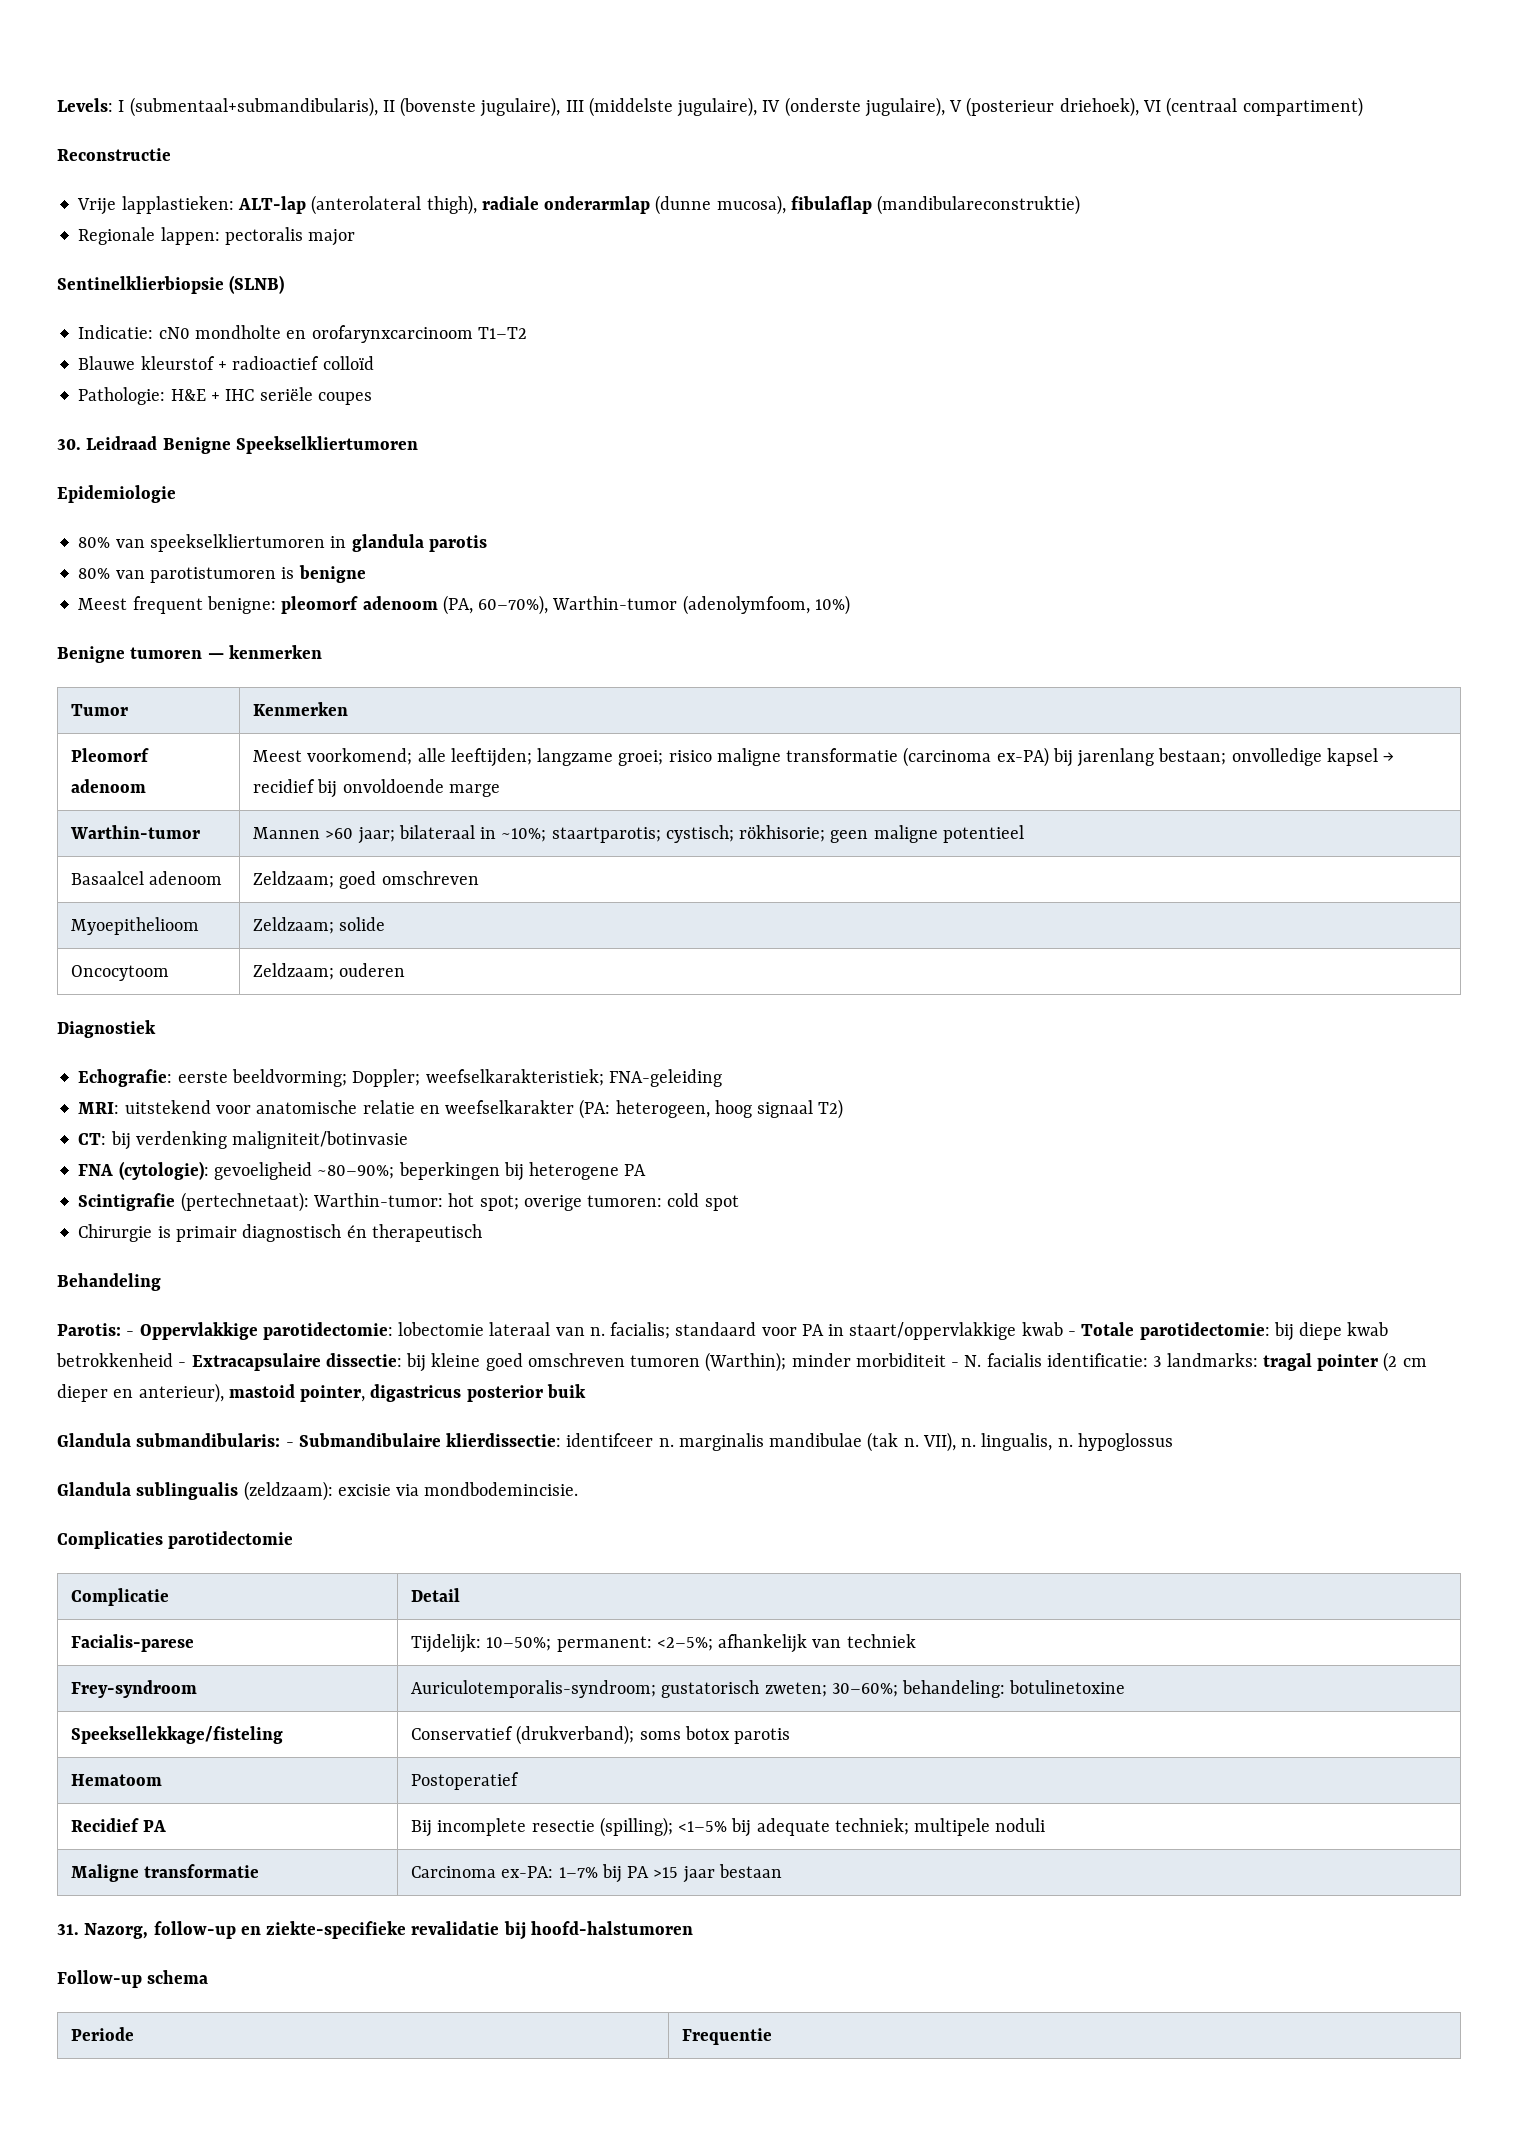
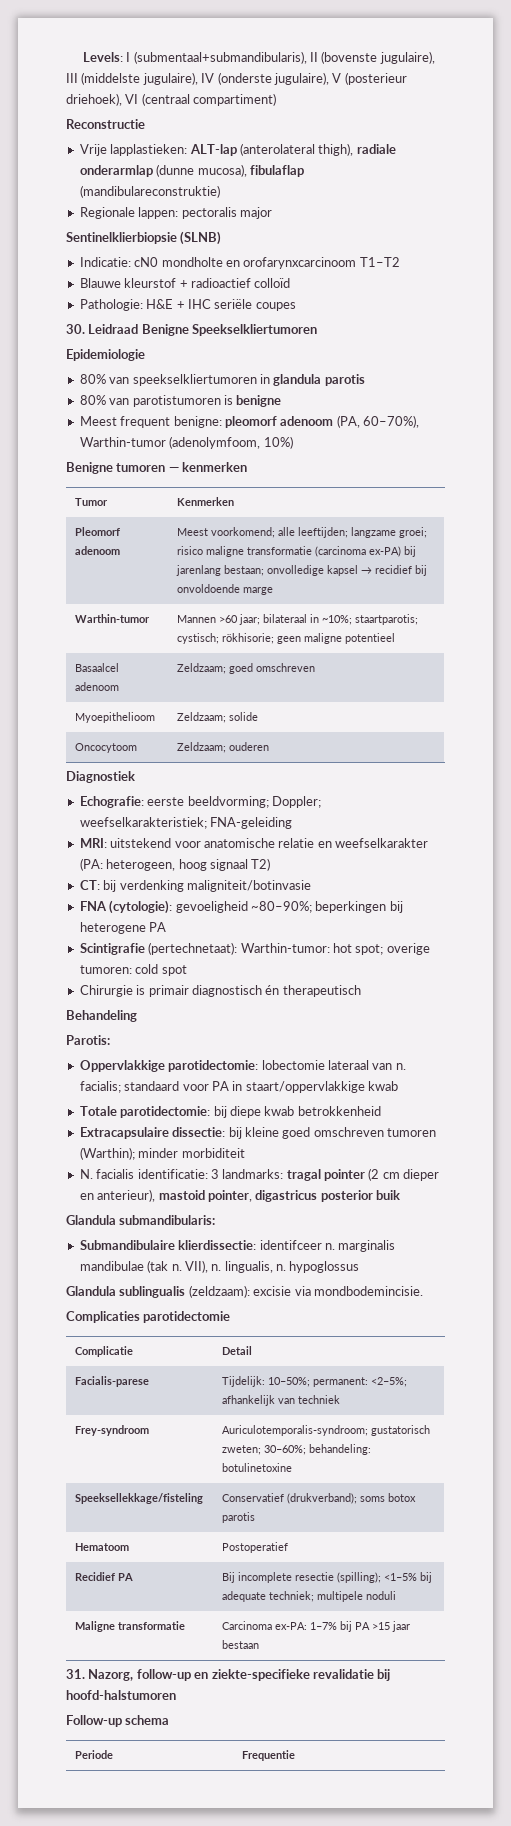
[126,1331,135,1336] - -> (110, 1040) //
[1067,1331,1076,1336] - -> (398, 1086) //
[178,1362,187,1367] - -> (381, 1111) //
[951,1362,960,1367] - -> (245, 1153) //
[285,1442,294,1447] - -> (216, 1220) //

